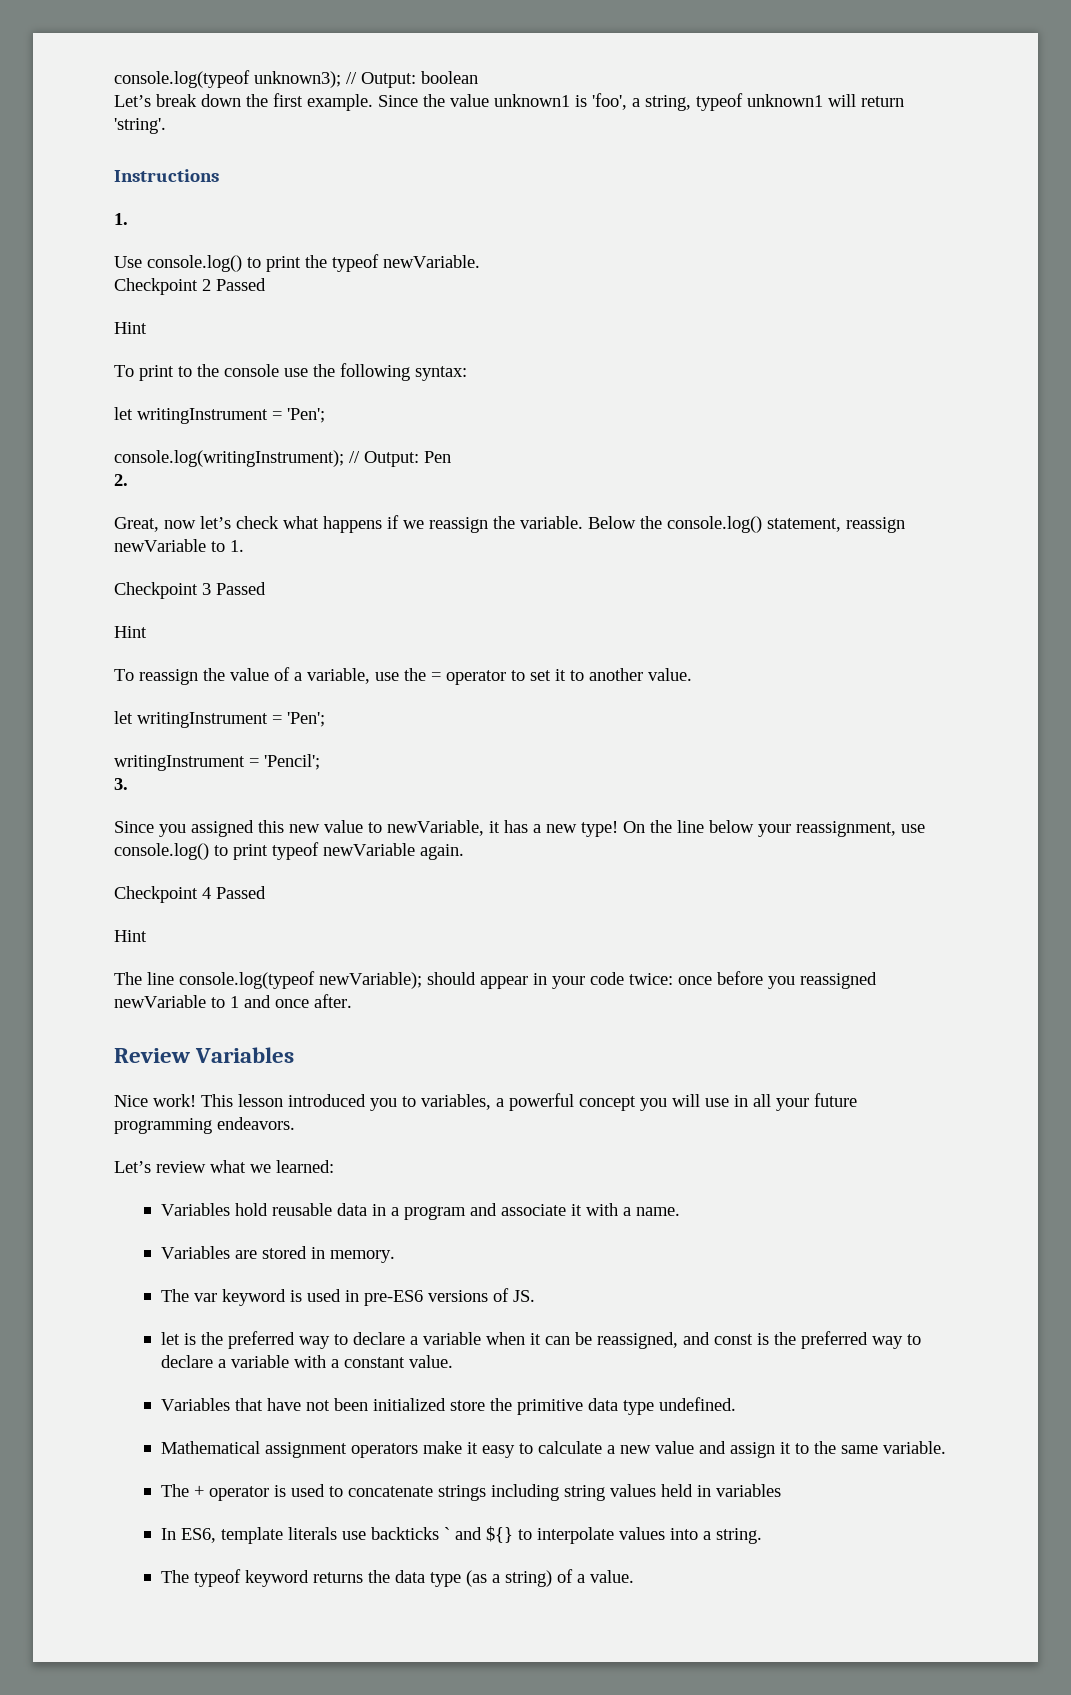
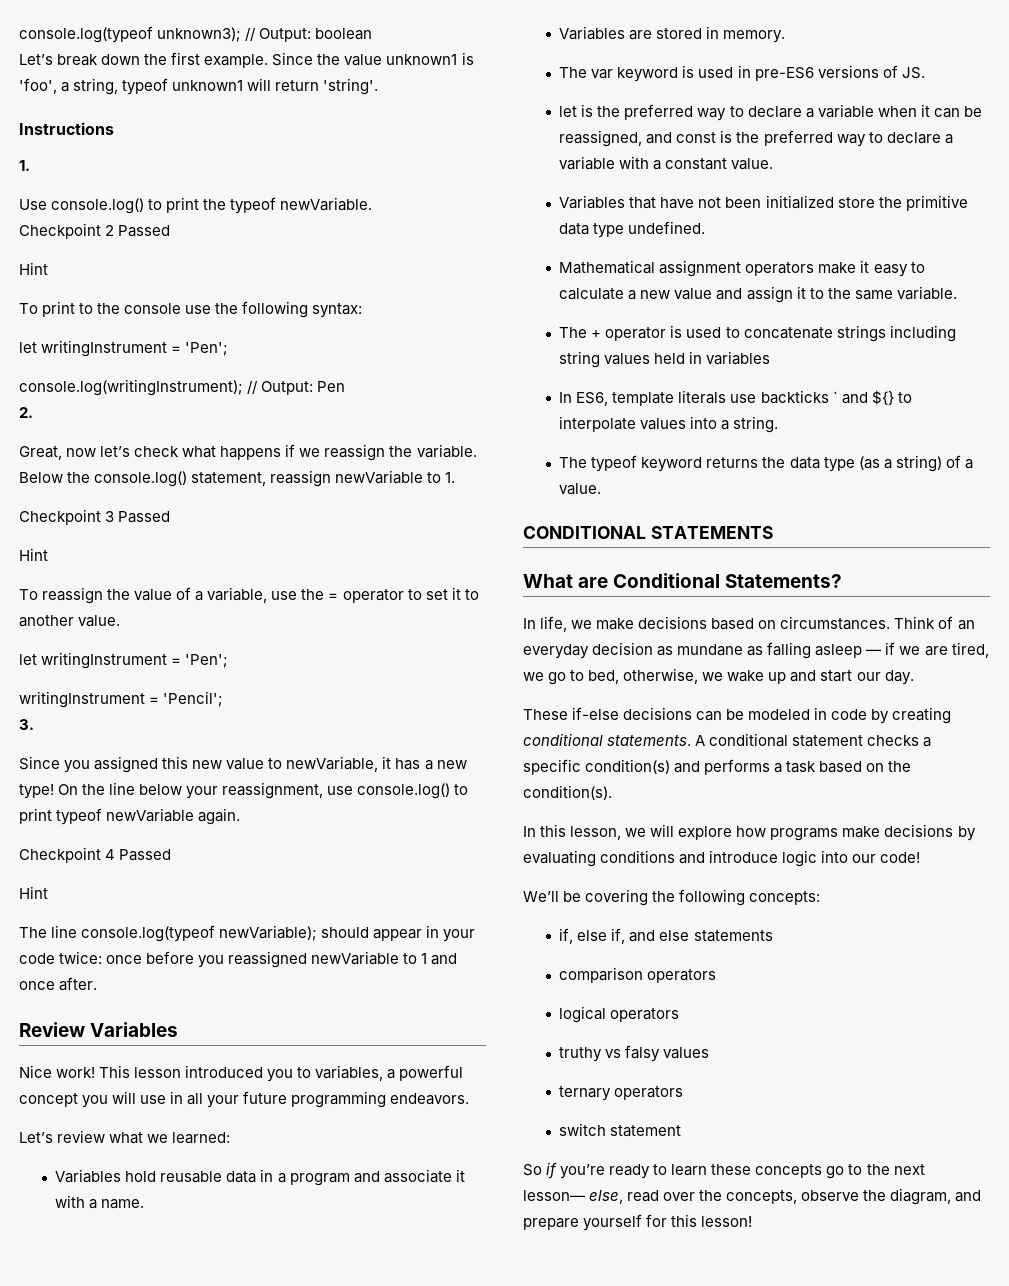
(634, 1576) none -> [523,526,773,539] [523,573,843,588] [523,616,975,632] [523,642,989,659] [523,668,914,685] [523,707,952,724] [523,733,932,747] [523,759,912,775] [523,785,612,800] [523,824,976,841] [523,850,921,867] [523,889,821,906] [559,928,773,944] [559,967,717,983] [559,1006,680,1023] [559,1045,710,1062] [559,1086,684,1101] [559,1123,682,1137] [523,1162,925,1179] [523,1188,982,1205] [523,1214,753,1231] // CONDITIONAL STATEMENTS // What are Conditional Statements? // In life, we make decisions based on circumstances. Think of an everyday decision as mundane as falling asleep — if we are tired, we go to bed, otherwise, we wake up and start our day. // These if-else decisions can be modeled in code by creating conditional statements. A conditional statement checks a specific condition(s) and performs a task based on the condition(s). // In this lesson, we will explore how programs make decisions by evaluating conditions and introduce logic into our code! // We’ll be covering the following concepts: // if, else if, and else statements // comparison operators // logical operators // truthy vs falsy values // ternary operators // switch statement // So if you’re ready to learn these concepts go to the next lesson— else, read over the concepts, observe the diagram, and prepare yourself for this lesson!

